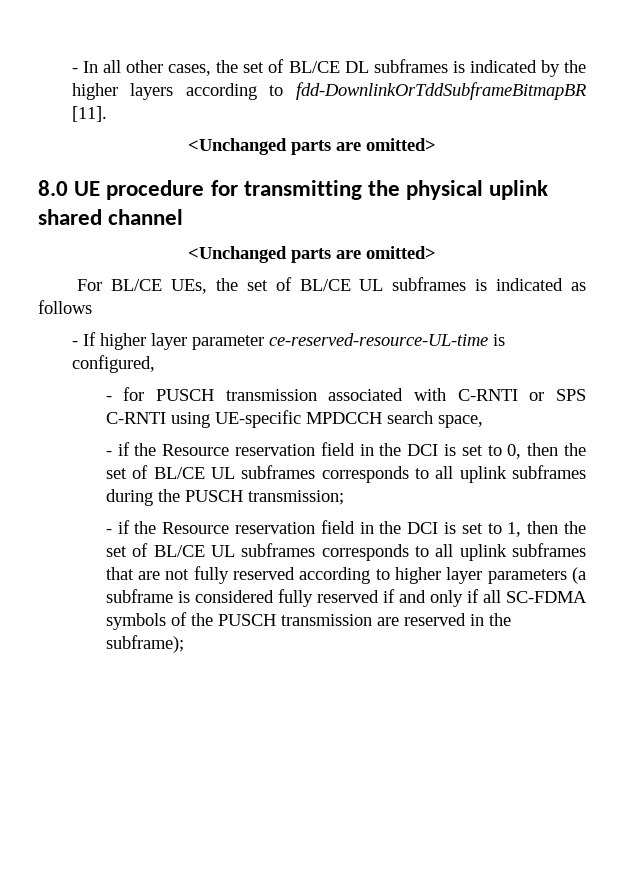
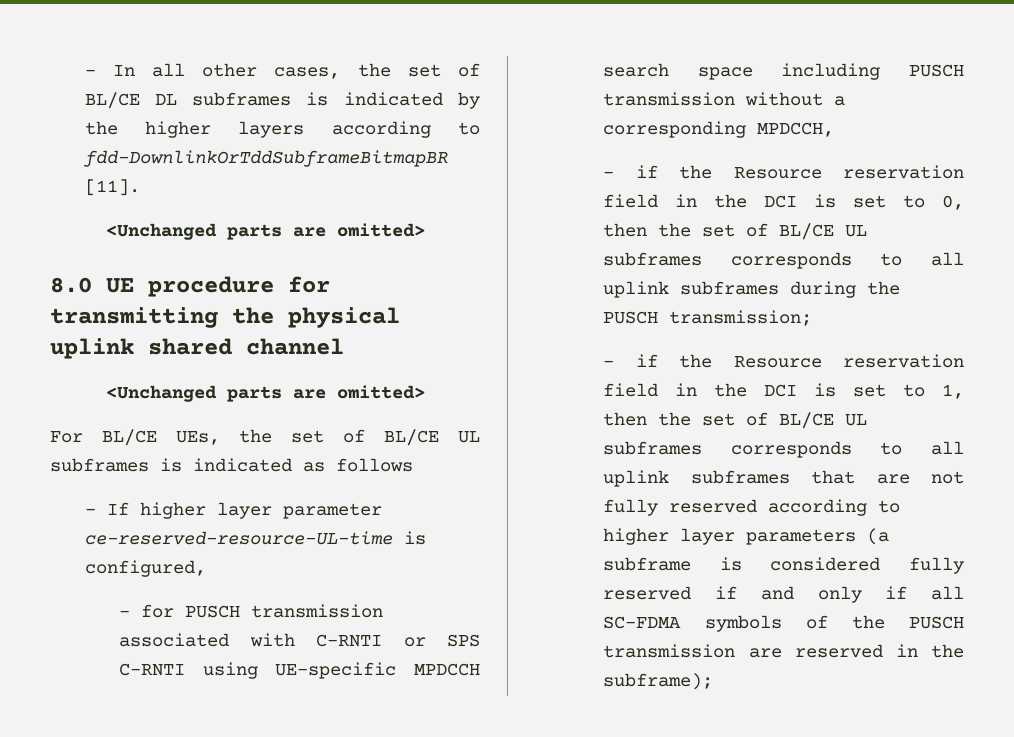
[437,415,483,428] space, -> [697,63,964,80] [603,92,846,106] [603,121,835,138] space including PUSCH transmission without a corresponding MPDCCH,

